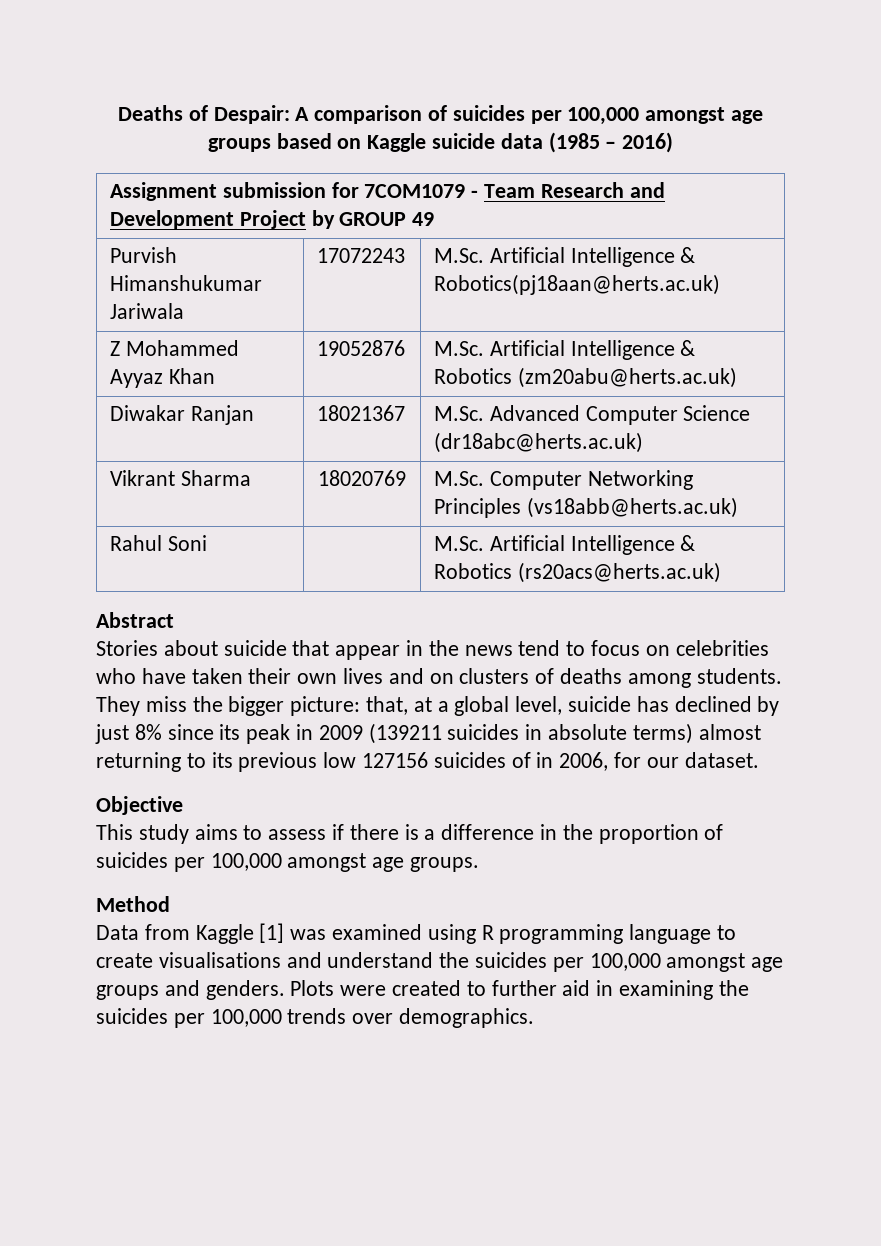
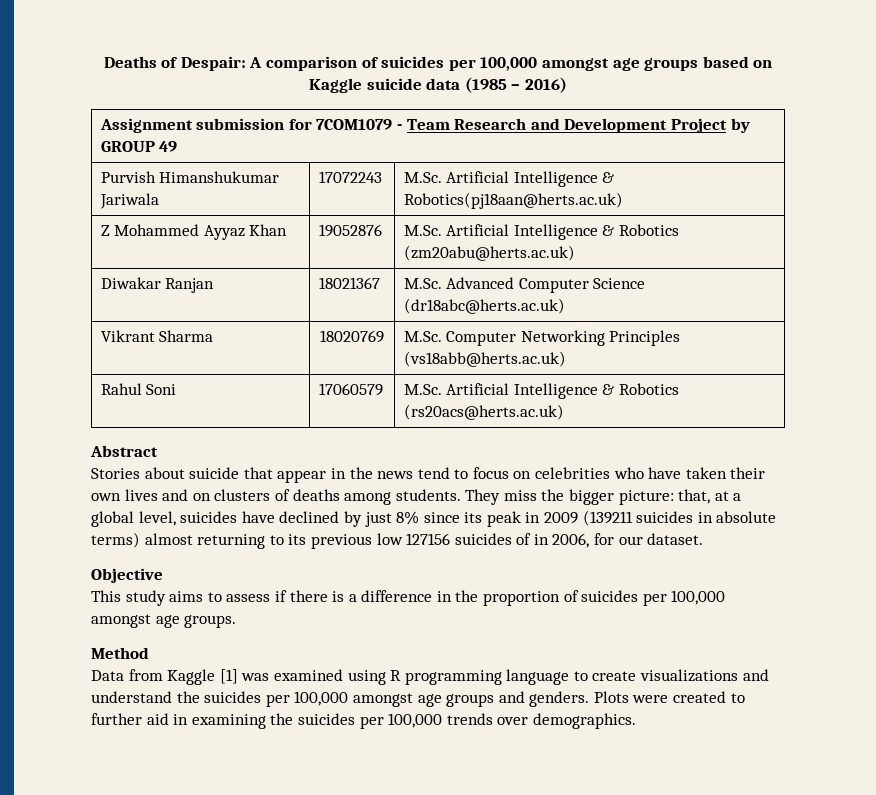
(207, 543) none -> [318,383,383,396] 17060579
[568,696,669,712] suicide has -> [180,511,275,523] suicides have
[158,952,281,968] visualisations -> [640,669,739,682] visualizations

